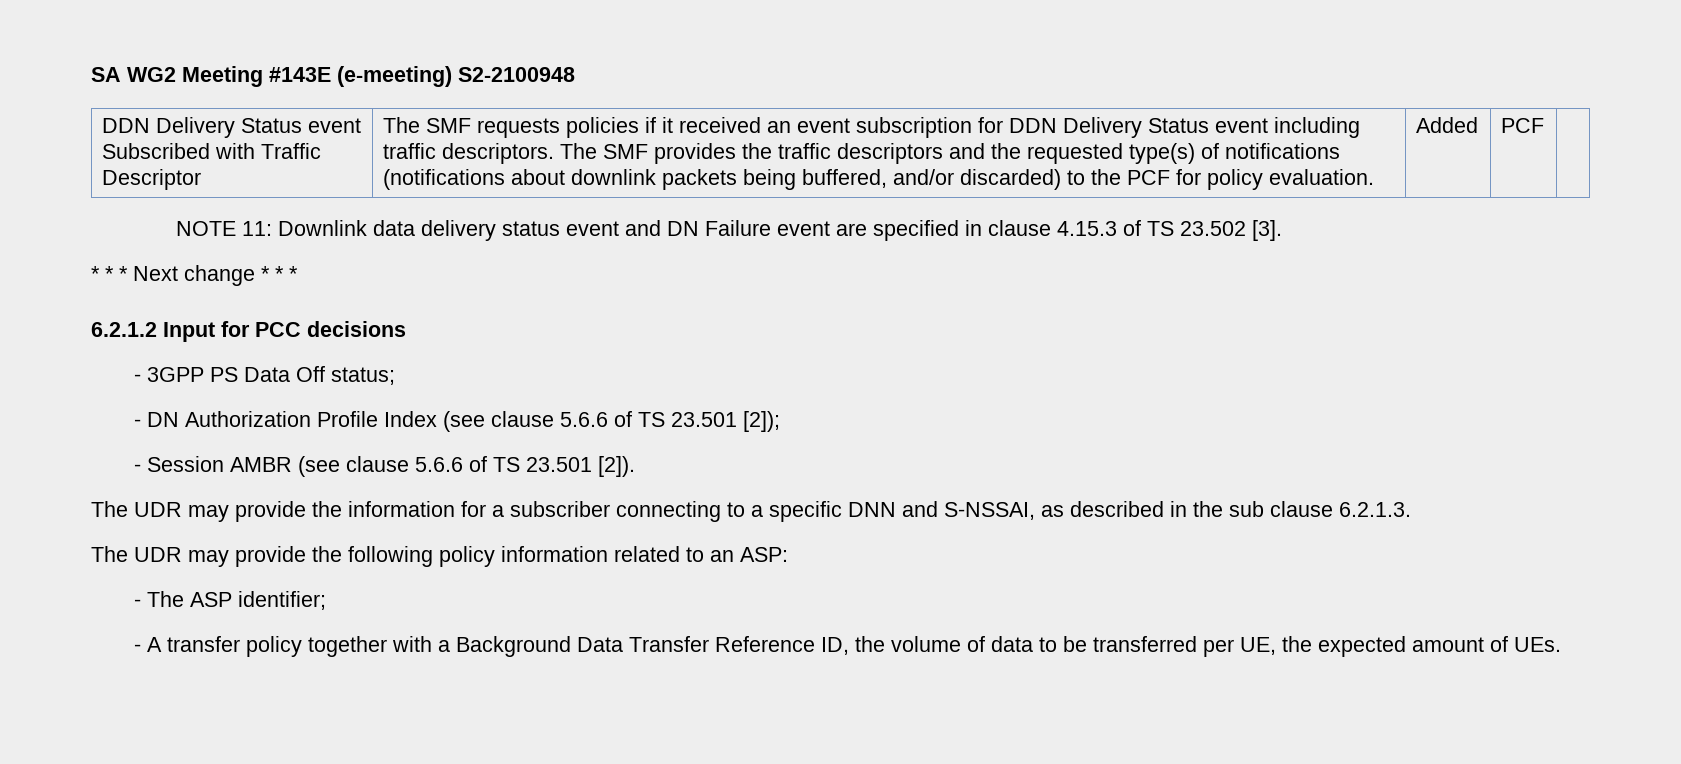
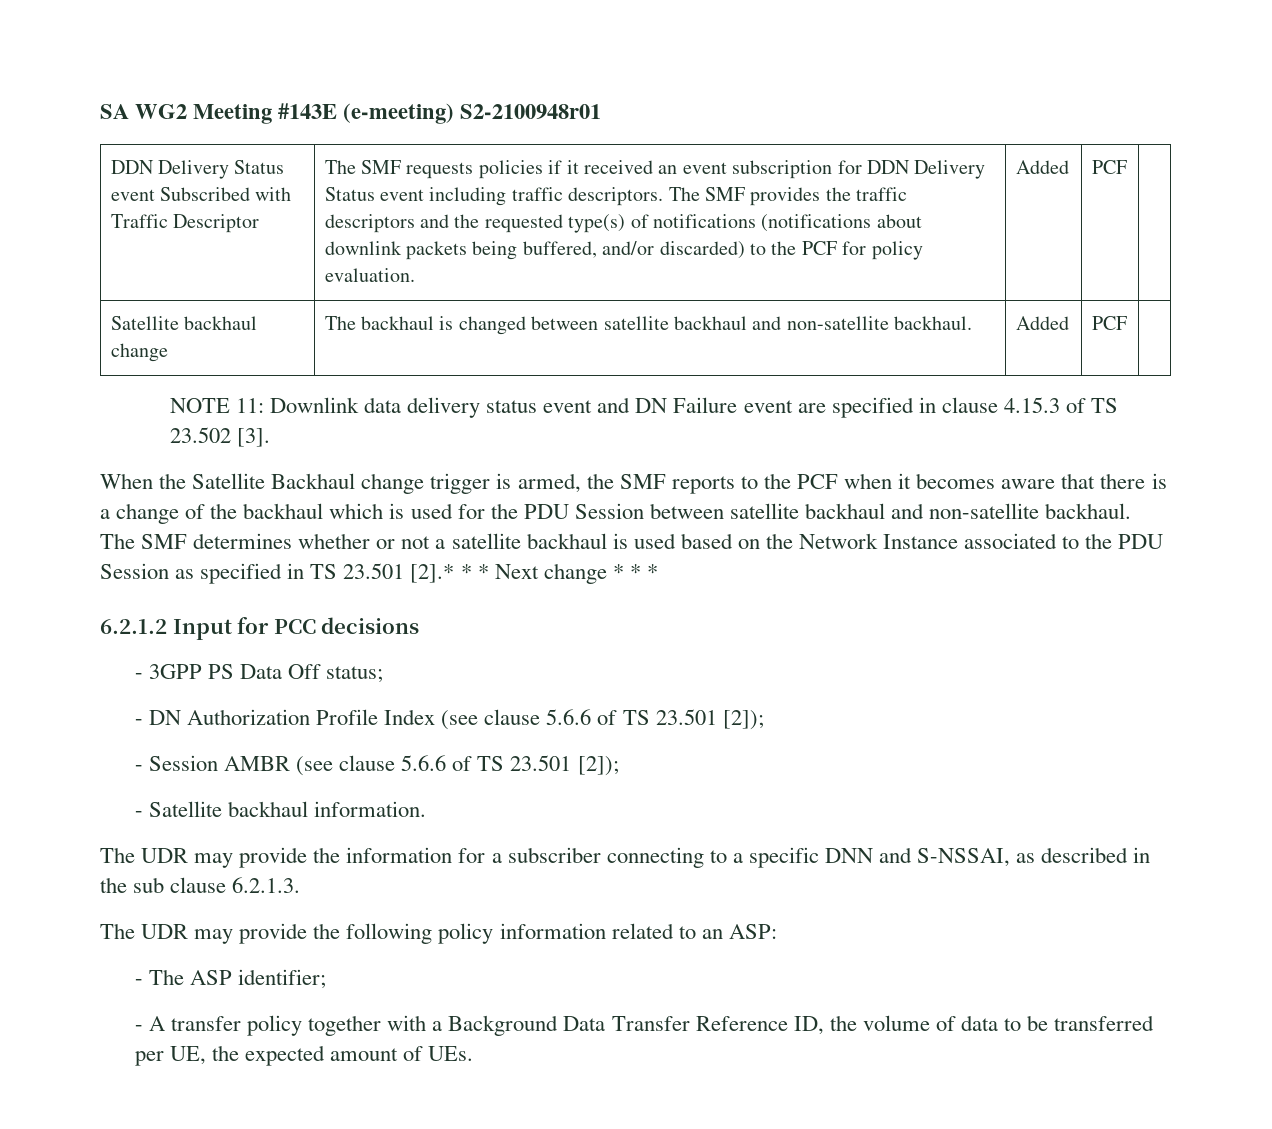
[458,67,575,82] S2-2100948 -> [460,104,602,119] S2-2100948r01
(1544, 125) none -> [110,316,258,330] [110,343,168,362] [324,316,973,335] [1015,316,1069,330] [1091,316,1127,330] // Satellite backhaul change | The backhaul is changed between satellite backhaul and non-satellite backhaul. | Added | PCF |
[91,266,100,281] * -> [100,473,1167,494] [100,503,1132,524] [100,533,1164,549] [100,563,455,584] When the Satellite Backhaul change trigger is armed, the SMF reports to the PCF when it becomes aware that there is a change of the backhaul which is used for the PDU Session between satellite backhaul and non-satellite backhaul. The SMF determines whether or not a satellite backhaul is used based on the Network Instance associated to the PDU Session as specified in TS 23.501 [2].*
[597,456,635,477] [2]). -> [577,756,619,776] [134,801,427,817] [2]); // - Satellite backhaul information.

